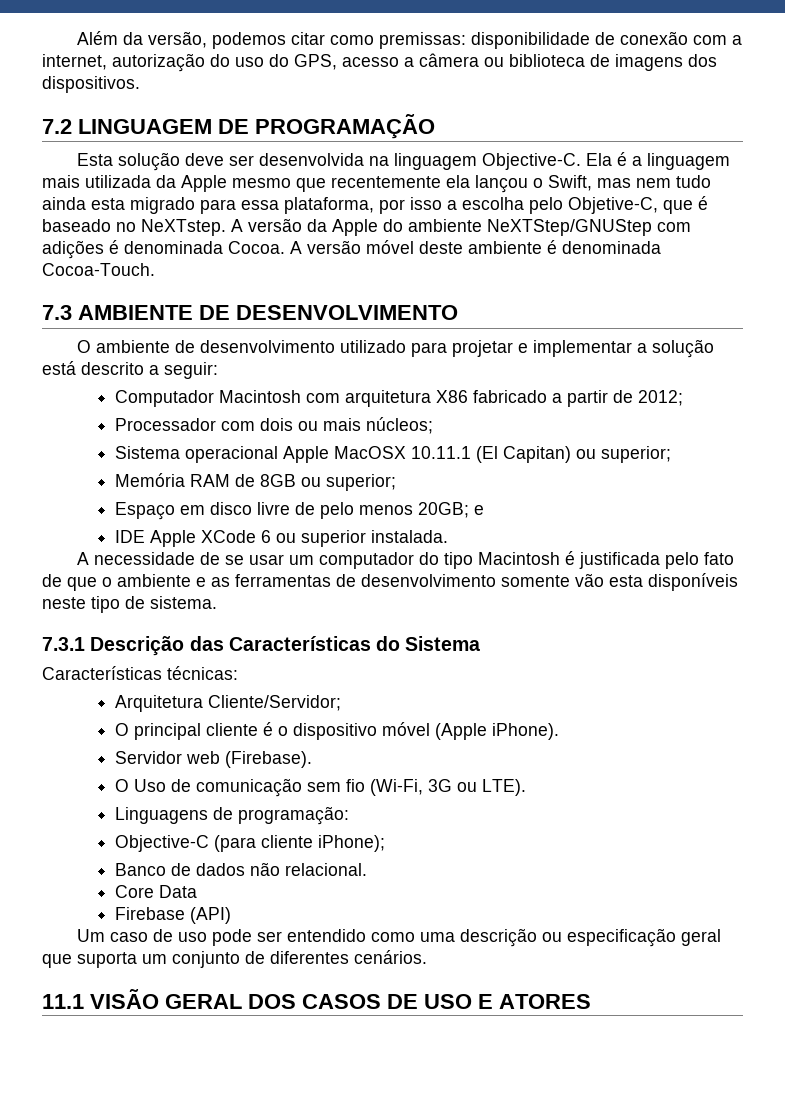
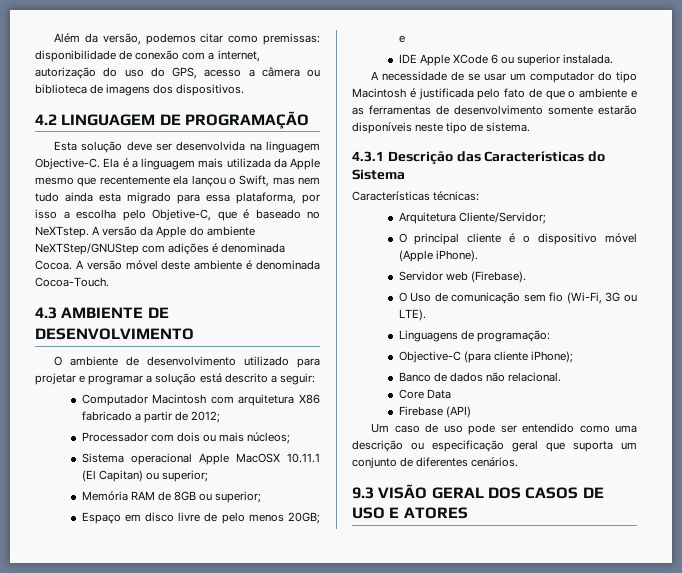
[42,119,72,134] 7.2 -> [35,114,57,125] 4.2
[42,305,72,320] 7.3 -> [35,307,57,319] 4.3
[533,340,633,357] implementar -> [88,375,144,385] programar
[575,573,643,587] vão esta -> [598,105,637,115] estarão
[42,637,85,651] 7.3.1 -> [352,151,384,162] 4.3.1
[42,994,84,1009] 11.1 -> [352,487,374,499] 9.3

